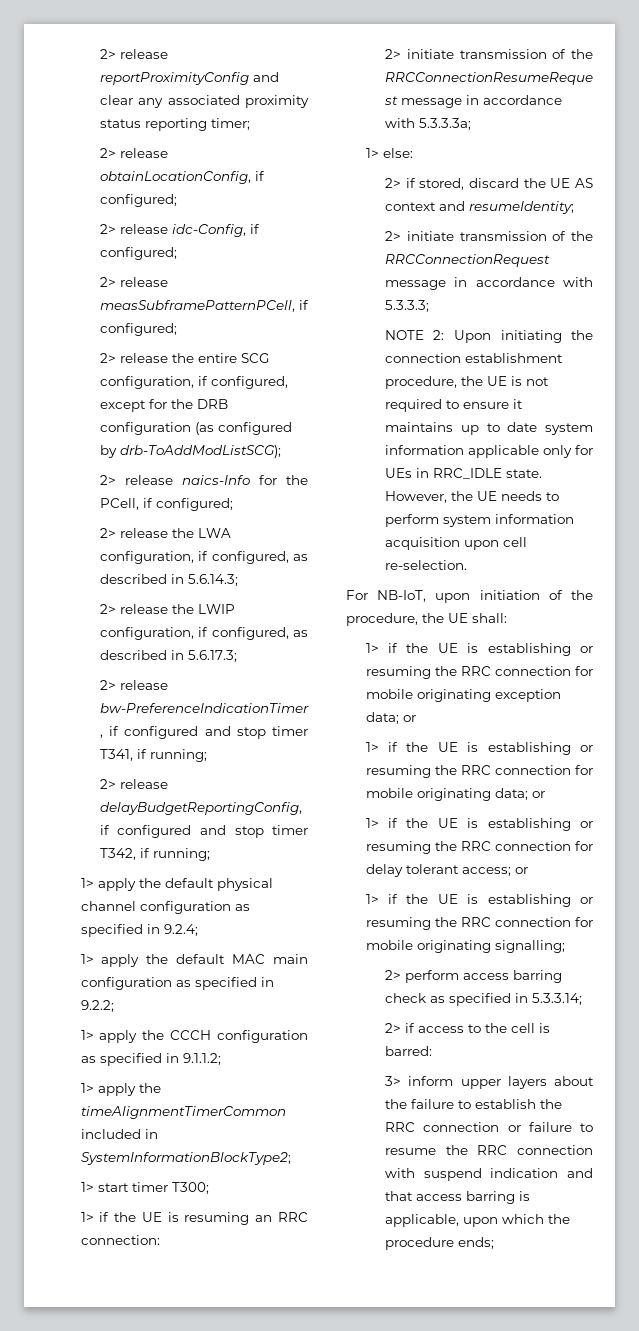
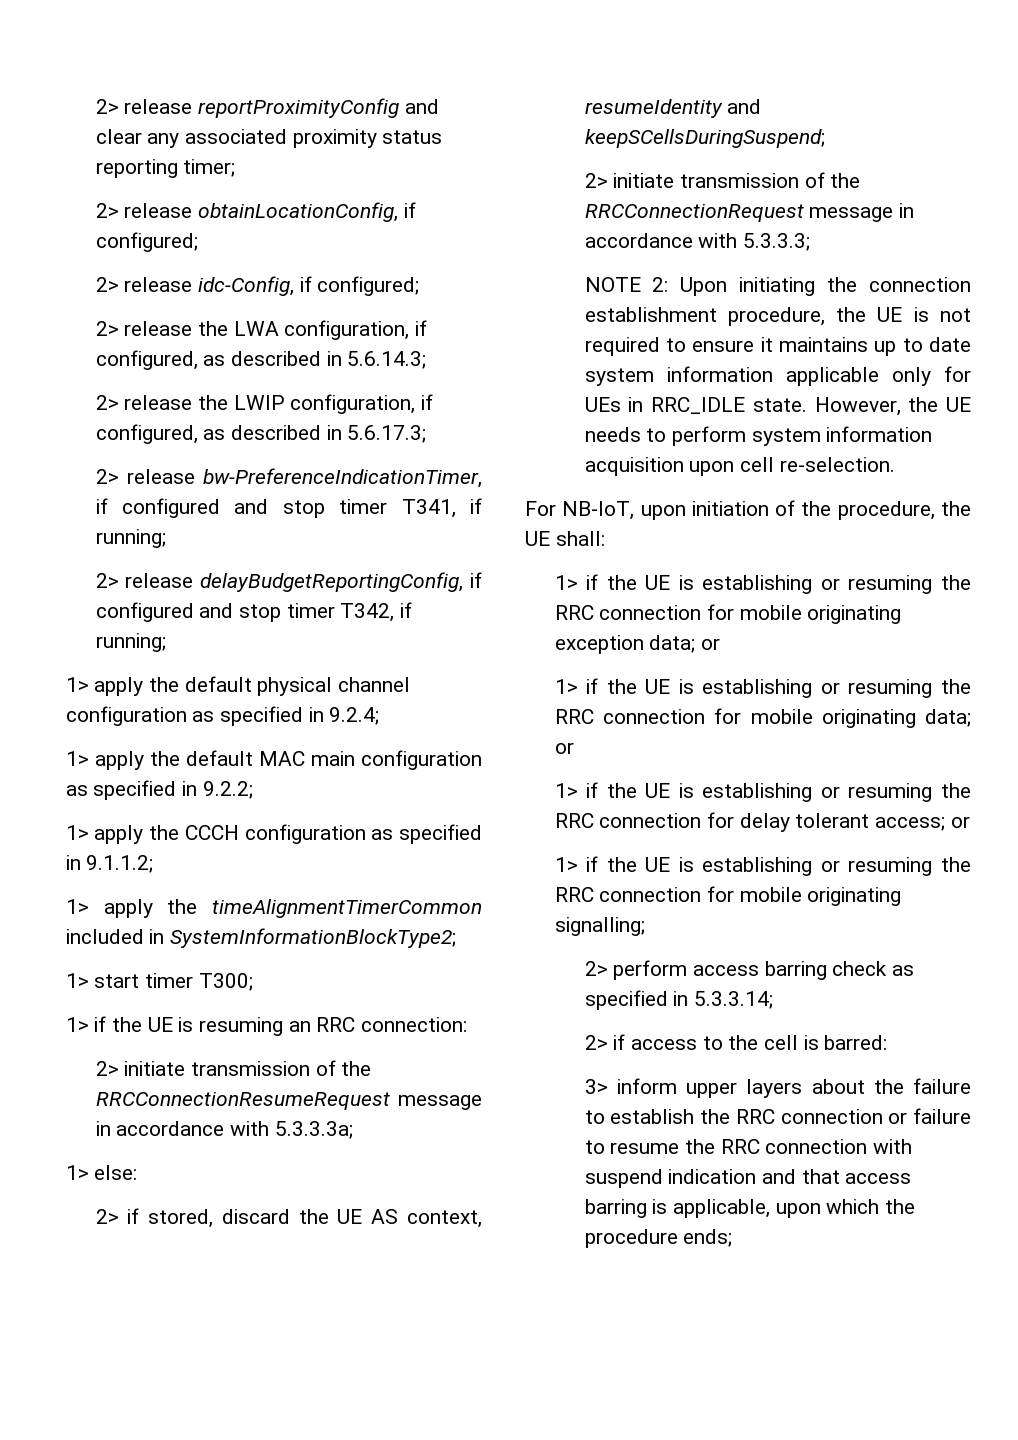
[99,277,168,287] [99,300,309,312] [99,323,177,336] [99,353,269,363] [99,376,288,389] [99,399,228,412] [99,422,292,435] [99,445,281,458] [99,475,308,485] [99,498,233,511] // 2> release measSubframePatternPCell, if configured; // 2> release the entire SCG configuration, if configured, except for the DRB configuration (as configured by drb-ToAddModListSCG); // 2> release naics-Info for the PCell, if configured; -> (420, 286) none
[384,201,574,214] context and resumeIdentity; -> [406,1210,482,1228] [584,99,762,118] [584,129,825,148] context, resumeIdentity and keepSCellsDuringSuspend;

